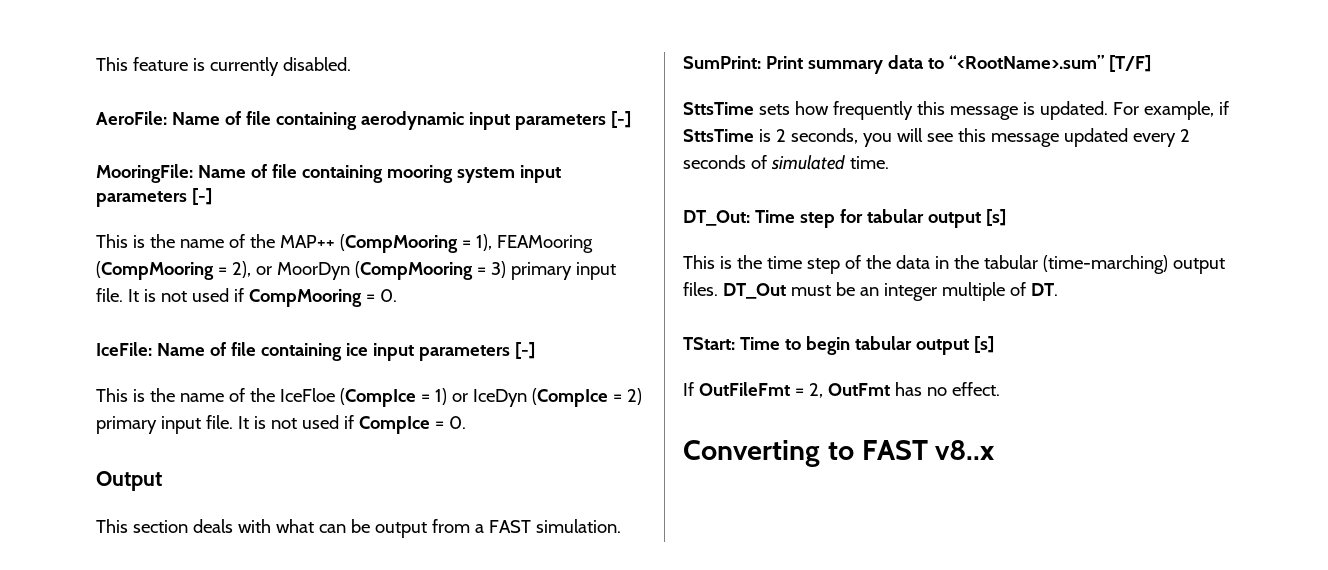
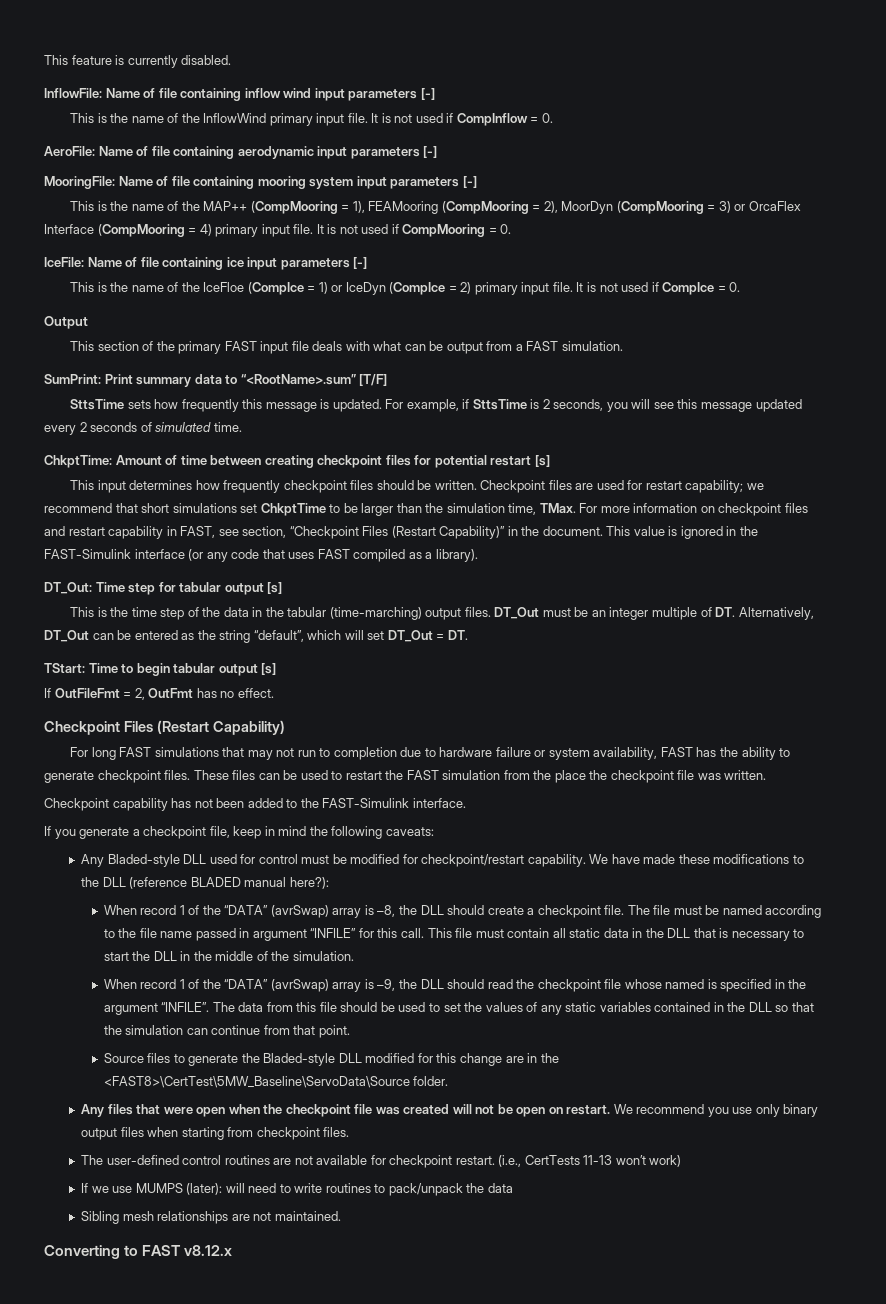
(351, 64) none -> [44,88,435,101] [70,113,553,126] // InflowFile: Name of file containing inflow wind input parameters [-] // This is the name of the InflowWind primary input file. It is not used if CompInflow = 0.
[255,266,272,275] or -> (558, 207) none
(506, 269) none -> [734,201,801,211] [44,224,212,237] or OrcaFlex Interface (CompMooring = 4)
(188, 526) none -> [142,341,309,354] of the primary FAST input file
(889, 162) none -> [44,455,550,468] [70,480,764,493] [44,503,808,516] [44,526,758,539] [44,549,478,562] // ChkptTime: Amount of time between creating checkpoint files for potential restart [s] // This input determines how frequently checkpoint files should be written. Checkpoint files are used for restart capability; we recommend that short simulations set ChkptTime to be larger than the simulation time, TMax. For more information on checkpoint files and restart capability in FAST, see section, “Checkpoint Files (Restart Capability)” in the document. This value is ignored in the FAST-Simulink interface (or any code that uses FAST compiled as a library).
(1058, 289) none -> [738,607,814,620] [44,630,468,643] Alternatively, DT_Out can be entered as the string “default”, which will set DT_Out = DT.
(1000, 389) none -> [44,720,285,735] [70,747,791,760] [44,770,767,783] [44,798,466,811] [44,826,434,839] [81,854,804,867] [81,877,329,889] [103,905,822,918] [103,928,805,941] [103,951,354,961] [103,979,807,992] [103,1002,814,1015] [103,1025,350,1038] [103,1053,559,1066] [103,1076,449,1088] [81,1104,819,1117] [81,1127,350,1140] [81,1155,682,1168] [81,1183,513,1196] [81,1211,341,1224] // Checkpoint Files (Restart Capability) // For long FAST simulations that may not run to completion due to hardware failure or system availability, FAST has the ability to generate checkpoint files. These files can be used to restart the FAST simulation from the place the checkpoint file was written. // Checkpoint capability has not been added to the FAST-Simulink interface. // If you generate a checkpoint file, keep in mind the following caveats: // Any Bladed-style DLL used for control must be modified for checkpoint/restart capability. We have made these modifications to the DLL (reference BLADED manual here?): // When record 1 of the “DATA” (avrSwap) array is –8, the DLL should create a checkpoint file. The file must be named according to the file name passed in argument “INFILE” for this call. This file must contain all static data in the DLL that is necessary to start the DLL in the middle of the simulation. // When record 1 of the “DATA” (avrSwap) array is –9, the DLL should read the checkpoint file whose named is specified in the argument “INFILE”. The data from this file should be used to set the values of any static variables contained in the DLL so that the simulation can continue from that point. // Source files to generate the Bladed-style DLL modified for this change are in the <FAST8>\CertTest\5MW_Baseline\ServoData\Source folder. // Any files that were open when the checkpoint file was created will not be open on restart. We recommend you use only binary output files when starting from checkpoint files. // The user-defined control routines are not available for checkpoint restart. (i.e., CertTests 11-13 won’t work) // If we use MUMPS (later): will need to write routines to pack/unpack the data // Sibling mesh relationships are not maintained.
[935,440,995,460] v8..x -> [184,1245,233,1256] v8.12.x

